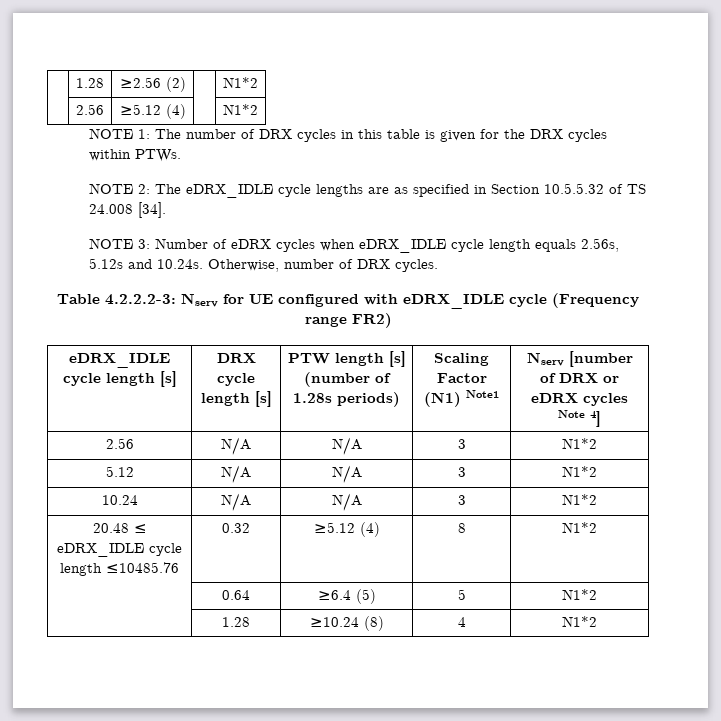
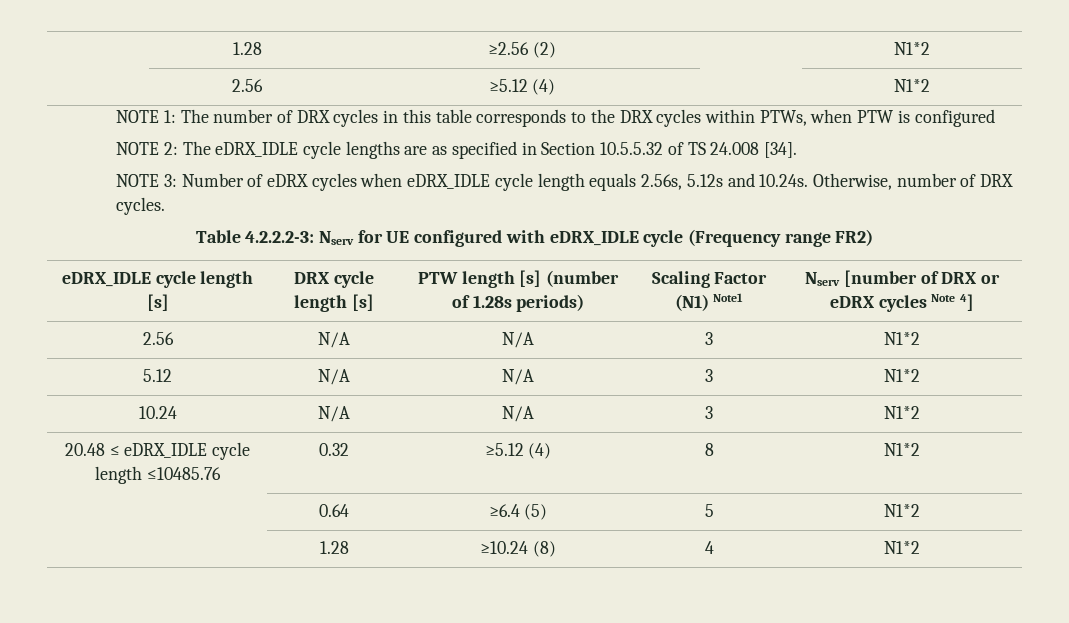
[425,129,500,142] is given for -> [476,109,587,127] corresponds to
[135,149,182,162] PTWs. -> [759,109,995,127] PTWs, when PTW is configured

